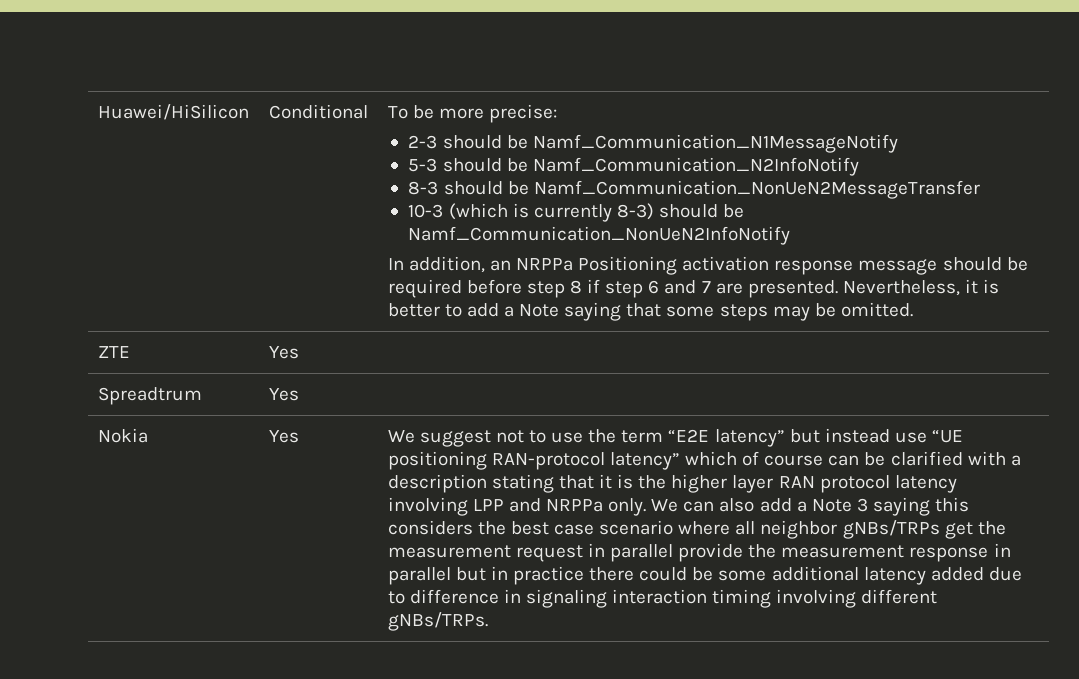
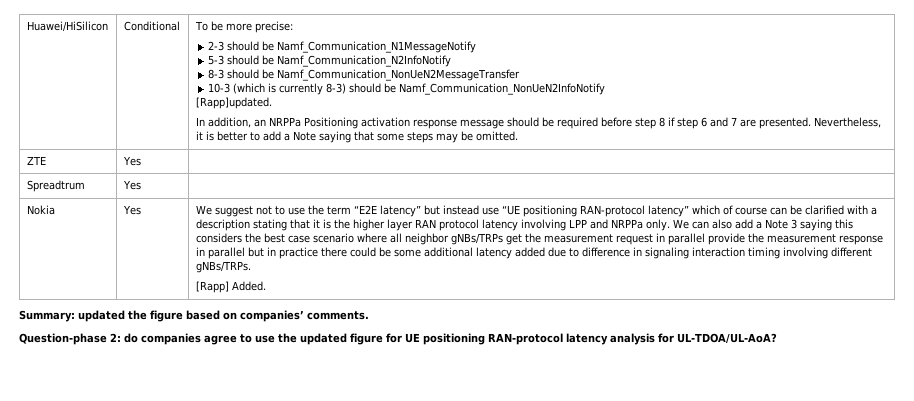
(791, 235) none -> [195,97,272,109] // [Rapp]updated.
(488, 621) none -> [195,281,266,293] [19,310,369,322] [19,333,777,345] // [Rapp] Added. // Summary: updated the figure based on companies’ comments. // Question-phase 2: do companies agree to use the updated figure for UE positioning RAN-protocol latency analysis for UL-TDOA/UL-AoA?

